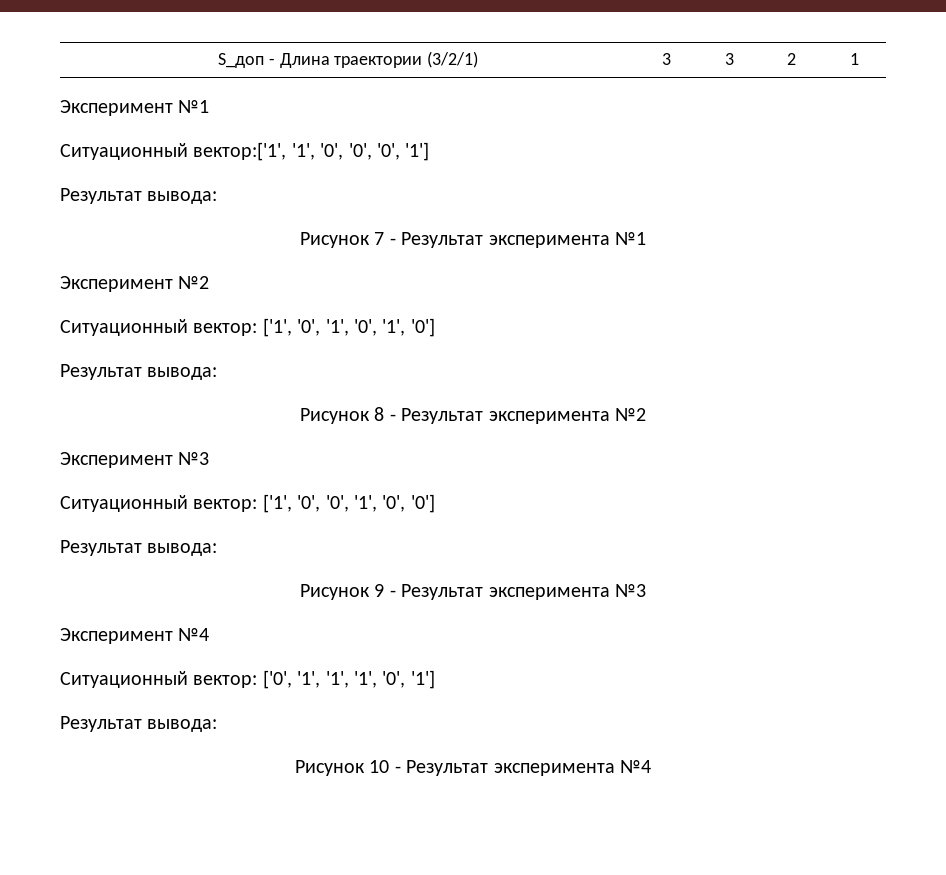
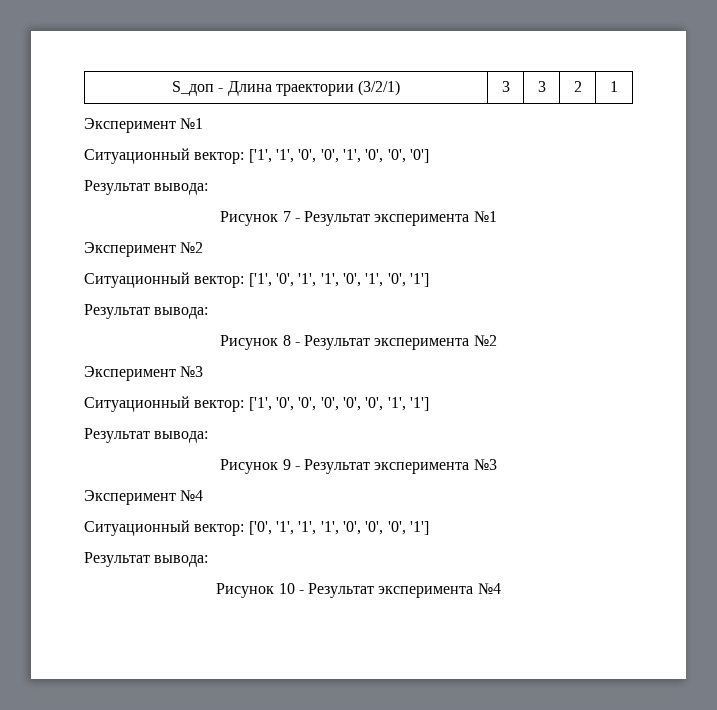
[193,142,430,161] вектор:['1', '1', '0', '0', '0', '1'] -> [194,149,429,164] вектор: ['1', '1', '0', '0', '1', '0', '0', '0']
[354,318,435,337] '0', '1', '0'] -> [320,273,429,287] '1', '0', '1', '0', '1']
[354,494,435,513] '1', '0', '0'] -> [320,397,429,411] '0', '0', '0', '1', '1']
(406, 679) none -> [365,521,406,535] '0', '0',

